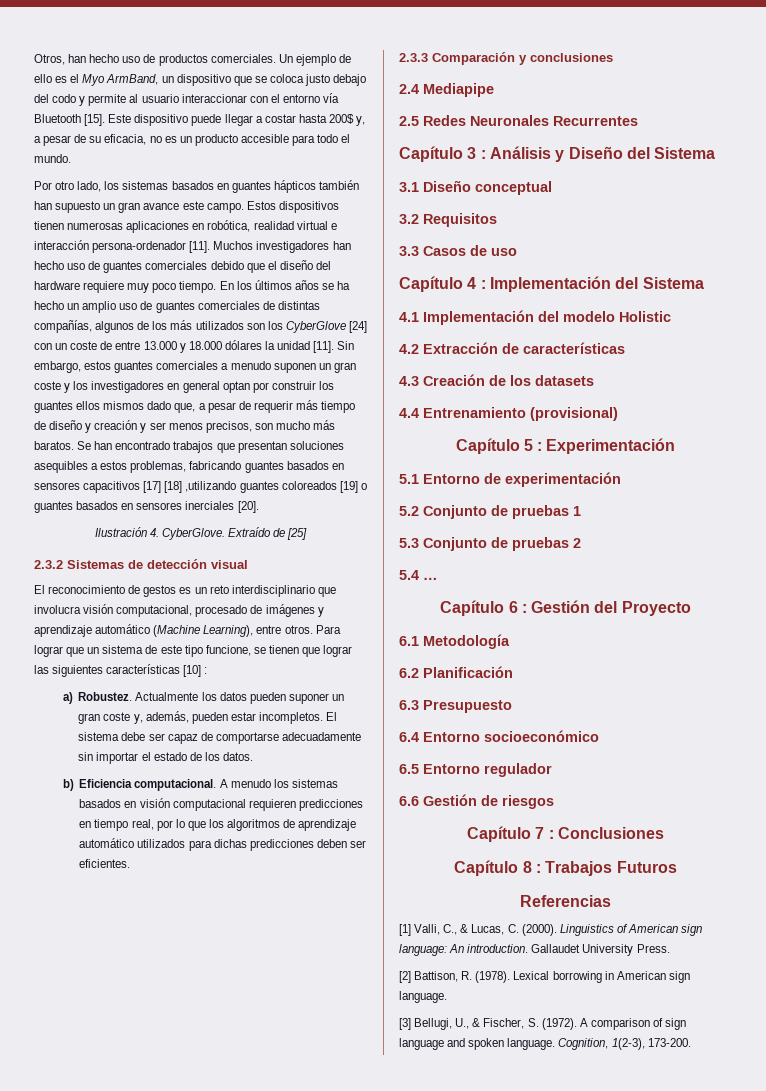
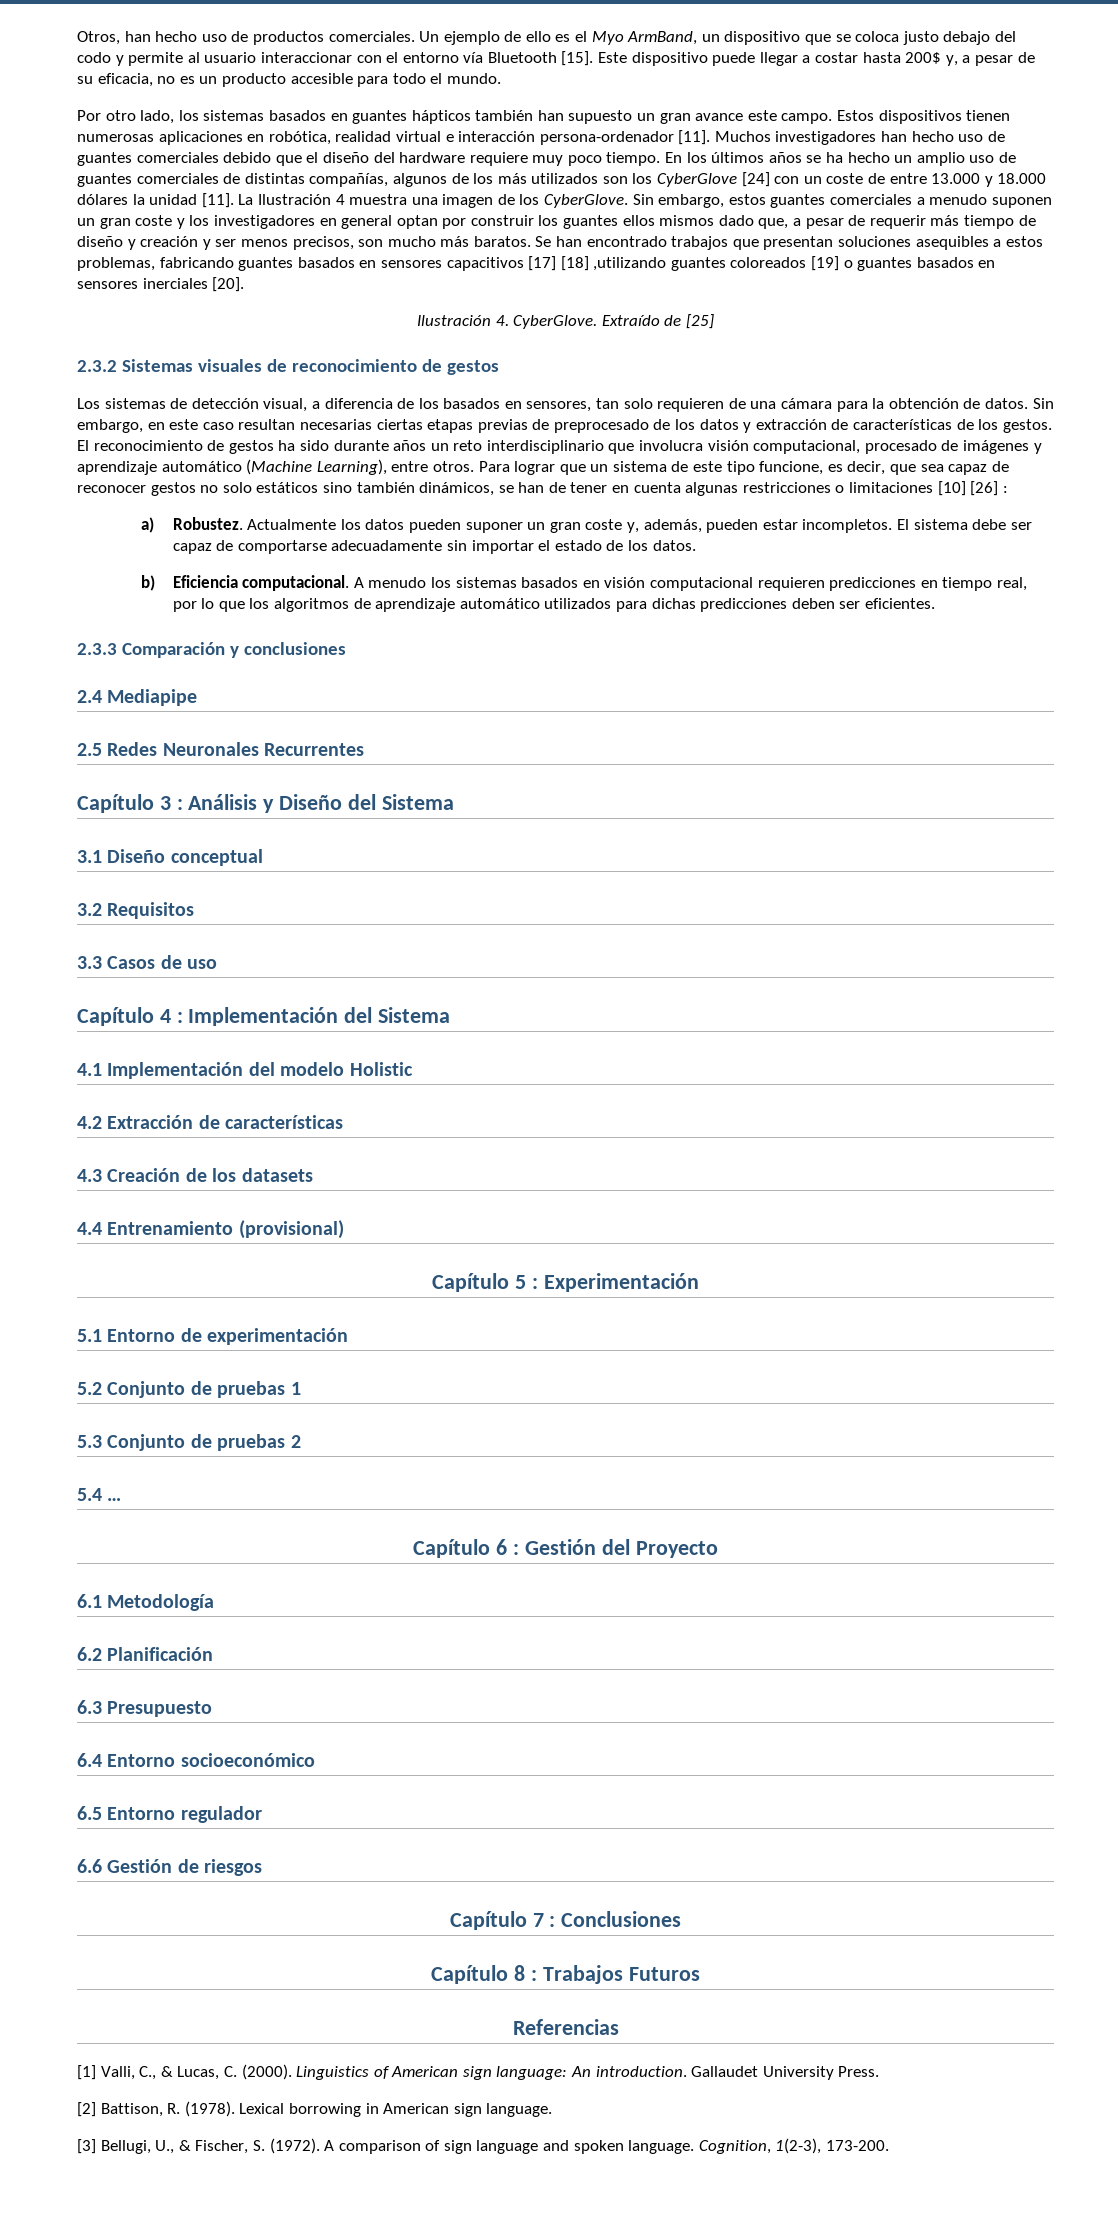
(335, 347) none -> [238,194,629,208] La Ilustración 4 muestra una imagen de los CyberGlove.
[128,559,248,569] [34,585,192,597] de detección visual // El reconocimiento de gestos es -> [197,359,499,375] [77,398,1054,412] [77,419,1052,433] [77,440,427,454] visuales de reconocimiento de gestos // Los sistemas de detección visual, a diferencia de los basados en sensores, tan solo requieren de una cámara para la obtención de datos. Sin embargo, en este caso resultan necesarias ciertas etapas previas de preprocesado de los datos y extracción de características de los gestos. El reconocimiento de gestos ha sido durante años
[253,645,353,657] [34,664,202,677] se tienen que lograr las siguientes características [10] -> [827,461,1009,475] [77,481,999,496] es decir, que sea capaz de reconocer gestos no solo estáticos sino también dinámicos, se han de tener en cuenta algunas restricciones o limitaciones [10] [26]

